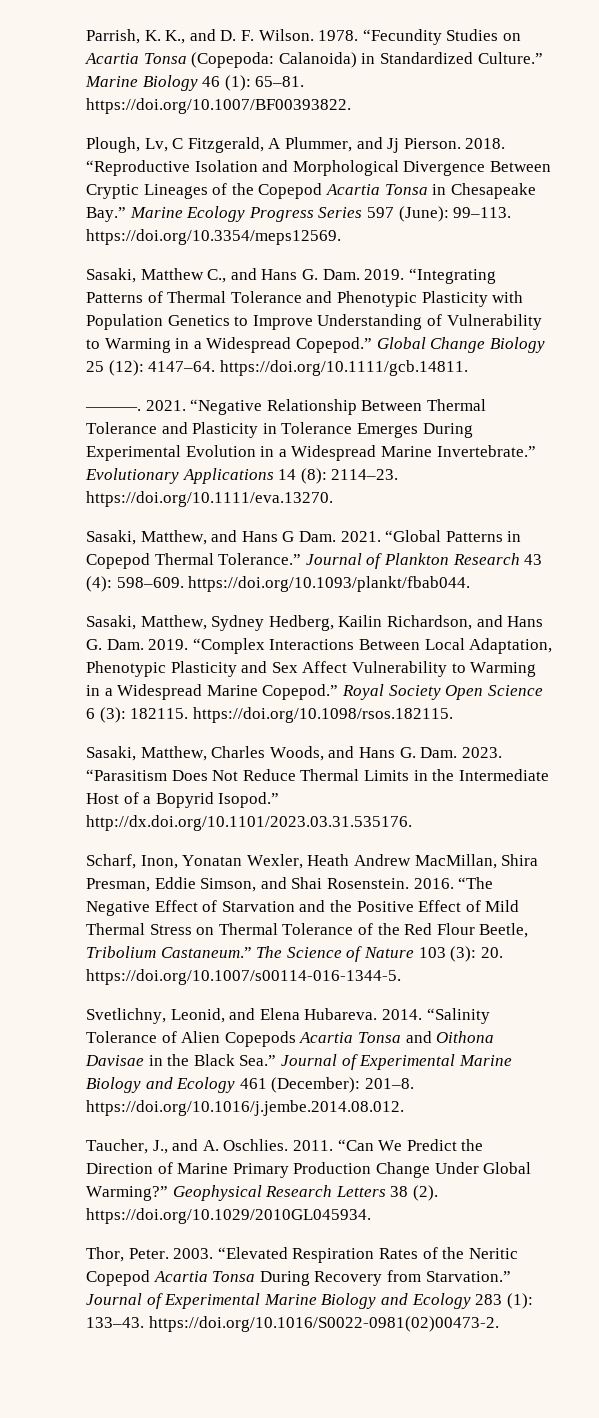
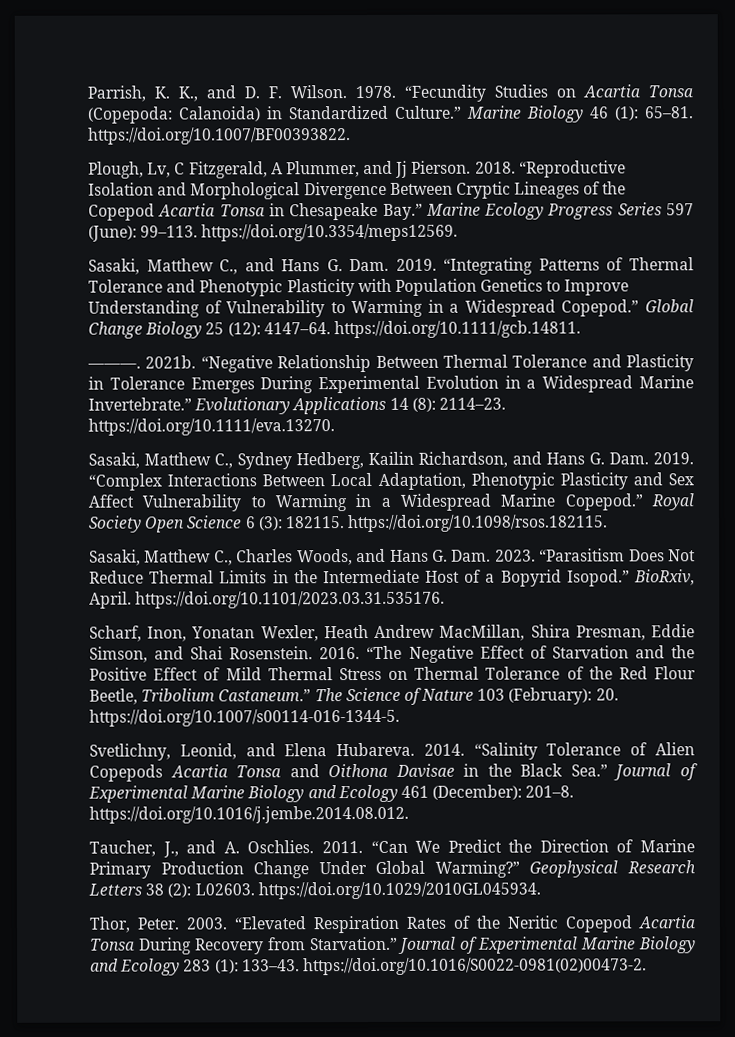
[145,400,186,411] 2021. -> [145,355,197,369] 2021b.
[140,530,522,545] [86,553,543,569] [86,576,471,592] [86,615,207,630] Matthew, and Hans G Dam. 2021. “Global Patterns in Copepod Thermal Tolerance.” Journal of Plankton Research 43 (4): 598–609. https://doi.org/10.1093/plankt/fbab044. // Sasaki, Matthew, -> [144,452,233,469] Matthew C.,
[140,746,207,761] Matthew, -> [144,549,233,566] Matthew C.,
[86,815,412,831] http://dx.doi.org/10.1101/2023.03.31.535176. -> [634,569,695,586] [89,590,446,609] BioRxiv, April. https://doi.org/10.1101/2023.03.31.535176.
[450,946,477,962] (3): -> [508,687,593,705] (February):
[412,1185,438,1201] (2). -> [167,883,255,898] (2): L02603.

